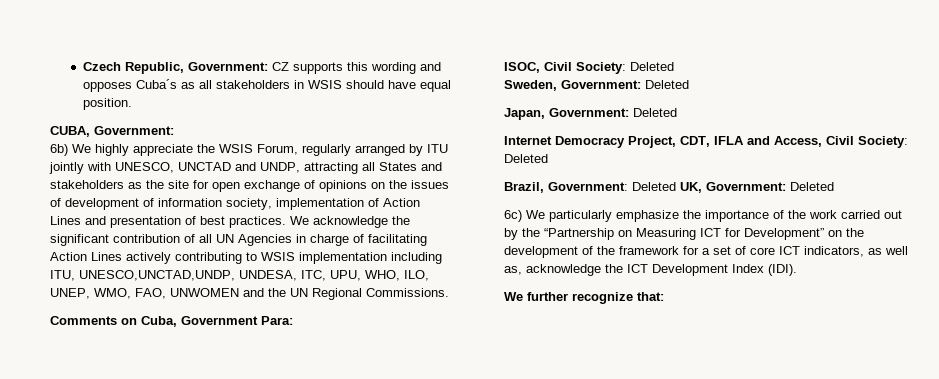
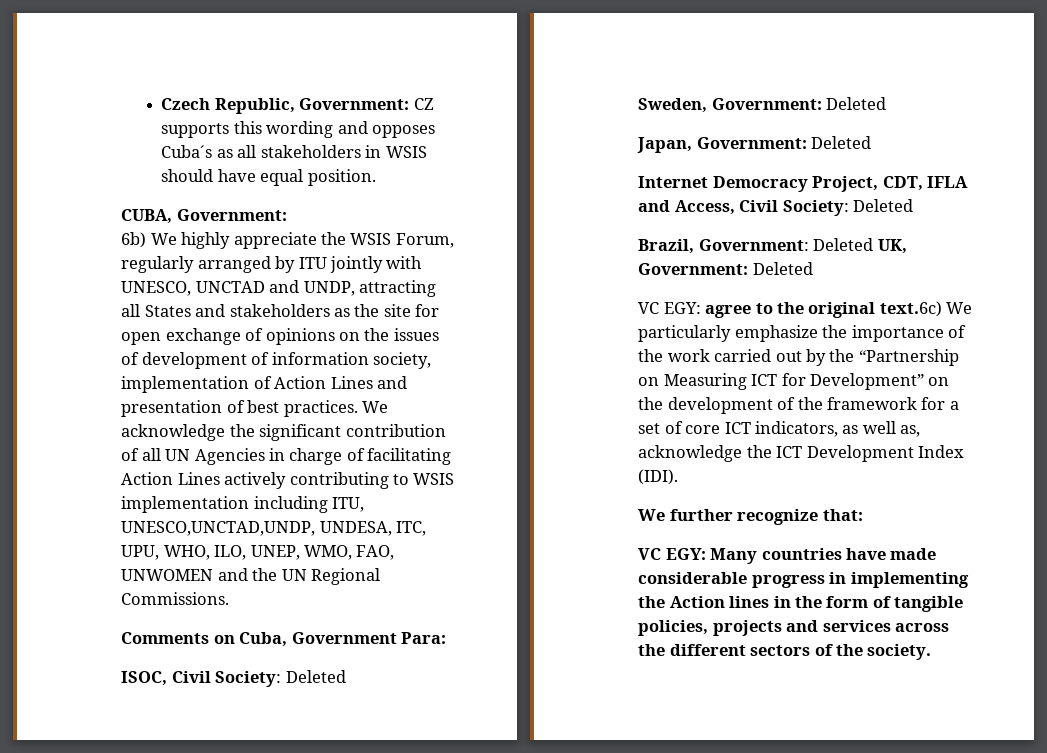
[503,210,522,222] 6c) -> [638,301,942,318] VC EGY: agree to the original text.6c)
(664, 296) none -> [638,548,937,564] [638,572,969,588] [638,596,964,612] [638,620,949,636] [638,644,932,660] // VC EGY: Many countries have made considerable progress in implementing the Action lines in the form of tangible policies, projects and services across the different sectors of the society.

